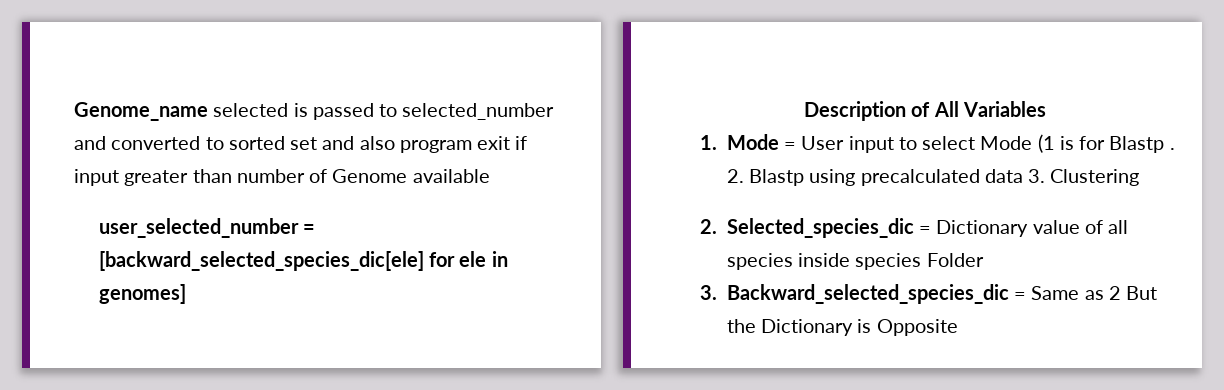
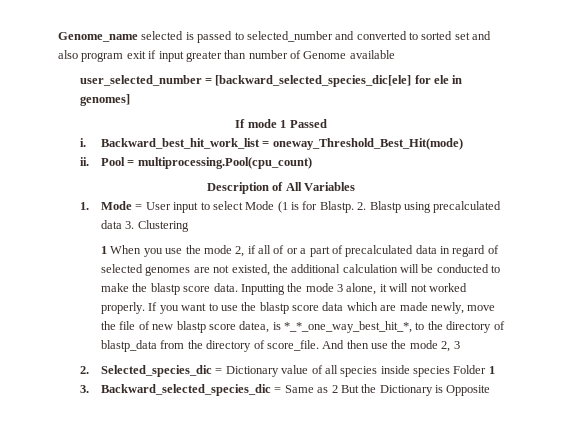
(186, 294) none -> [235,119,327,128] [79,138,463,150] [79,157,312,169] // If mode 1 Passed // i. Backward_best_hit_work_list = oneway_Threshold_Best_Hit(mode) // ii. Pool = multiprocessing.Pool(cpu_count)
[1109,136,1175,153] Blastp . -> [319,201,354,213] Blastp.
(1140, 177) none -> [101,245,499,257] [101,264,501,276] [101,283,467,295] [101,302,496,314] [101,321,505,333] [101,340,460,352] // 1 When you use the mode 2, if all of or a part of precalculated data in regard of selected genomes are not existed, the additional calculation will be conducted to make the blastp score data. Inputting the mode 3 alone, it will not worked properly. If you want to use the blastp score data which are made newly, move the file of new blastp score datea, is *_*_one_way_best_hit_*, to the directory of blastp_data from the directory of score_file. And then use the mode 2, 3
(984, 260) none -> [488,366,495,374] 1

